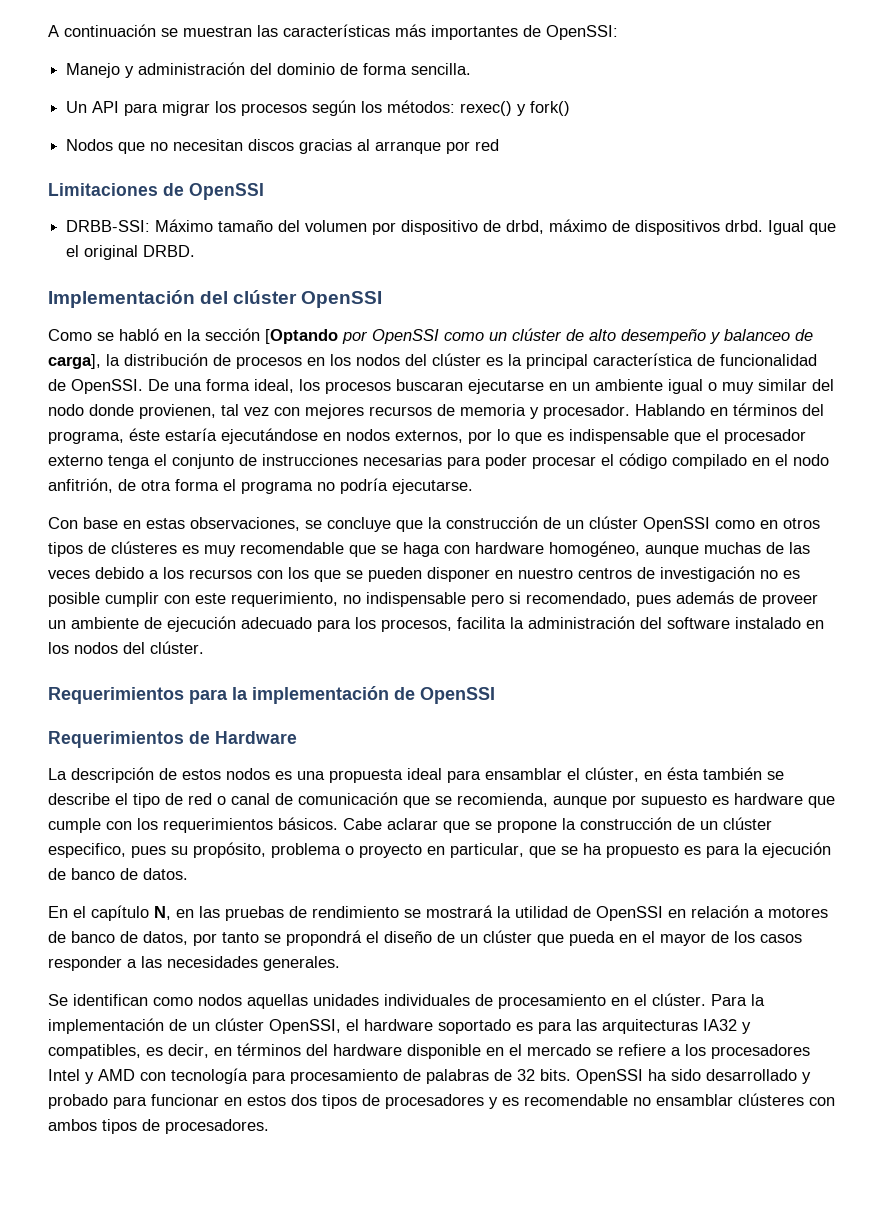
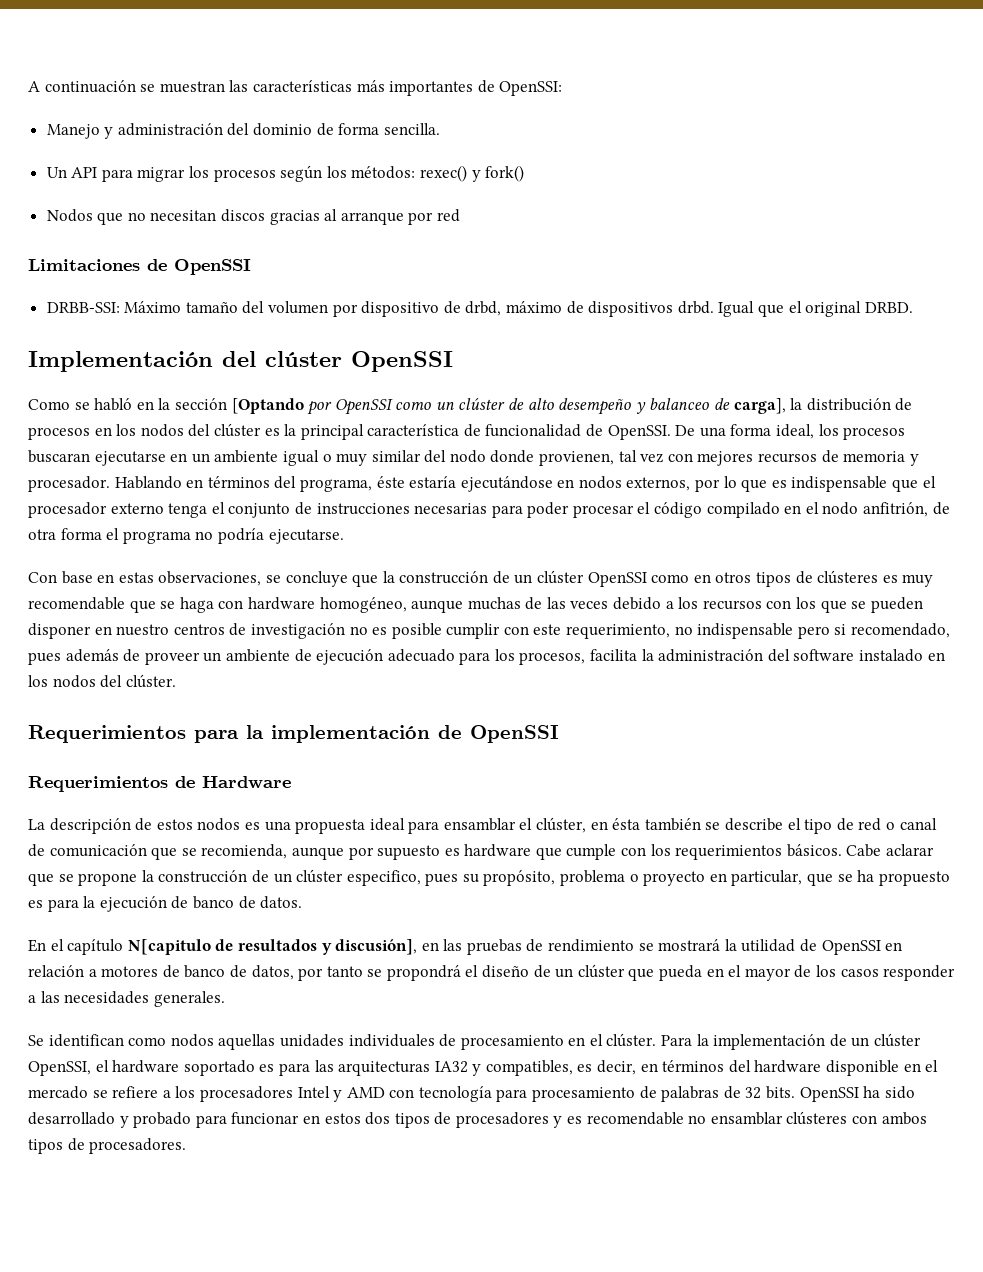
[154,906,171,920] N, -> [127,939,418,955] N[capitulo de resultados y discusión],

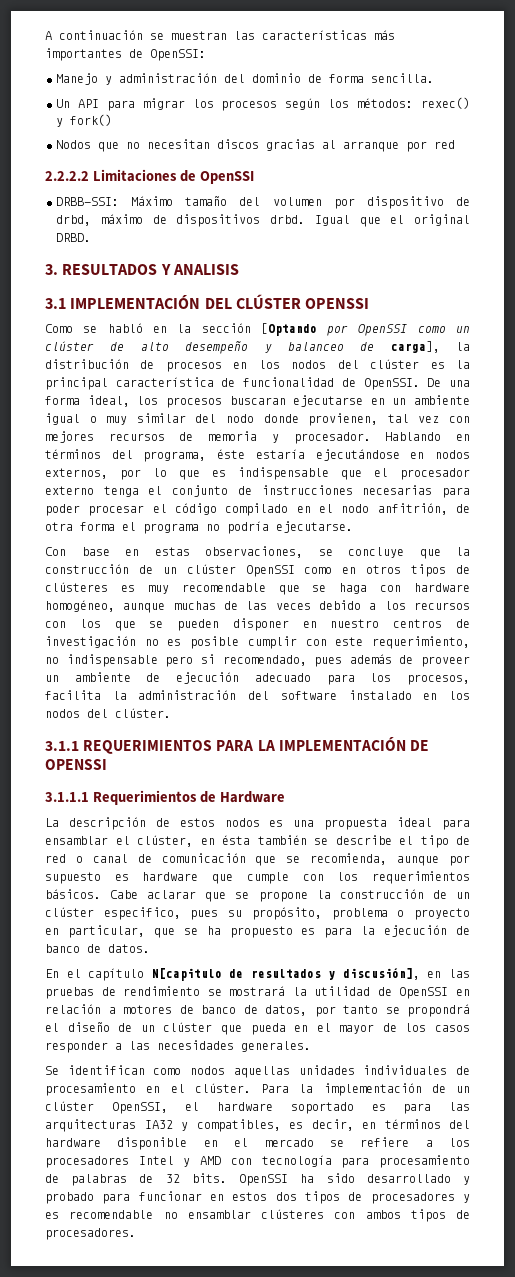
(461, 215) none -> [45,171,89,181] 2.2.2.2
[28,351,453,372] Implementación del clúster OpenSSI -> [45,264,239,275] [45,294,370,309] 3. RESULTADOS Y ANALISIS // 3.1 IMPLEMENTACIÓN DEL CLÚSTER OPENSSI
[28,725,559,743] Requerimientos para la implementación de OpenSSI // -> [45,737,429,754] [45,759,107,770] [45,792,89,802] 3.1.1 REQUERIMIENTOS PARA LA IMPLEMENTACIÓN DE OPENSSI // 3.1.1.1

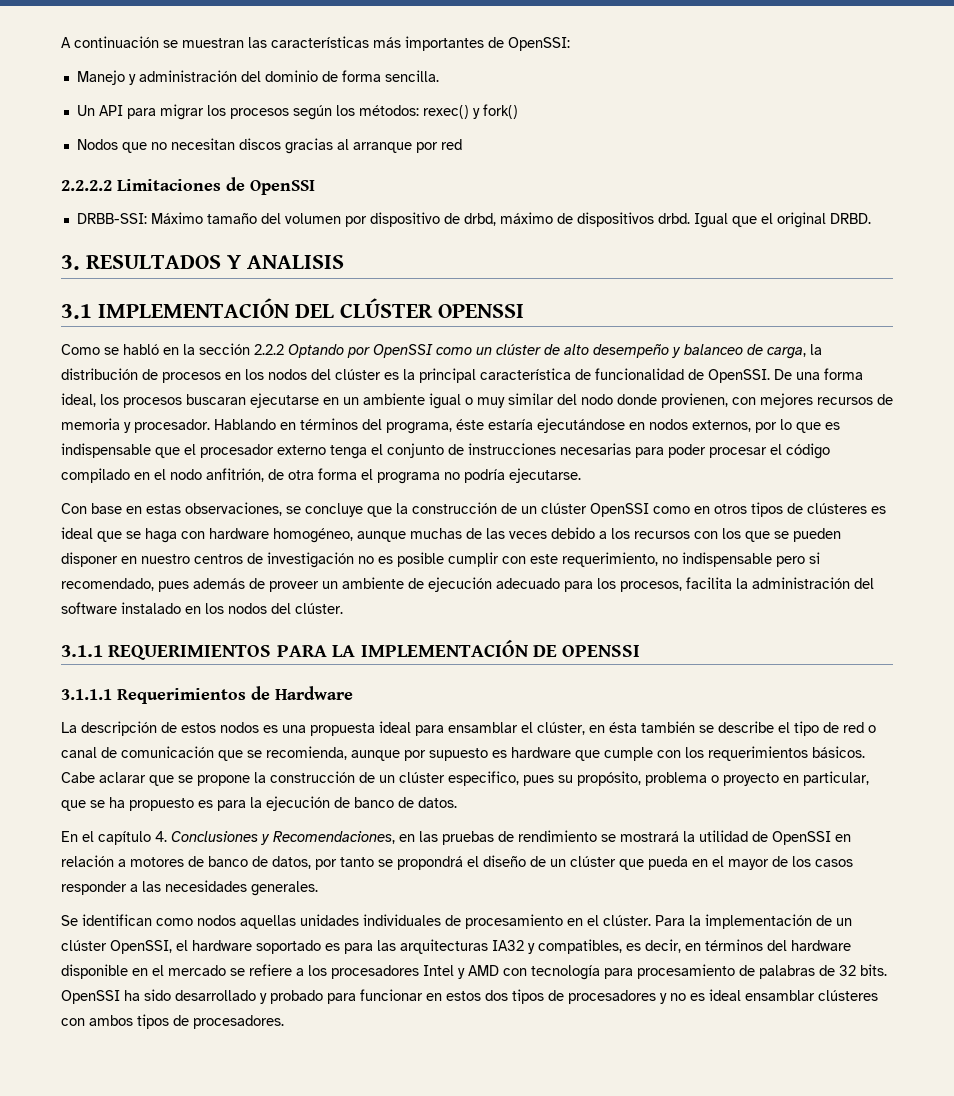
[260,323,317,336] [Optando -> [254,344,344,358] 2.2.2 Optando
[390,341,440,353] carga], -> [767,347,806,359] carga,
[387,414,440,423] tal vez -> (728, 400) none
[147,583,266,594] muy recomendable -> [61,527,93,539] ideal
[151,968,420,981] N[capitulo de resultados y discusión], -> [155,831,395,845] 4. Conclusiones y Recomendaciones,
[45,1210,178,1219] es recomendable no -> [670,989,741,1001] no es ideal

